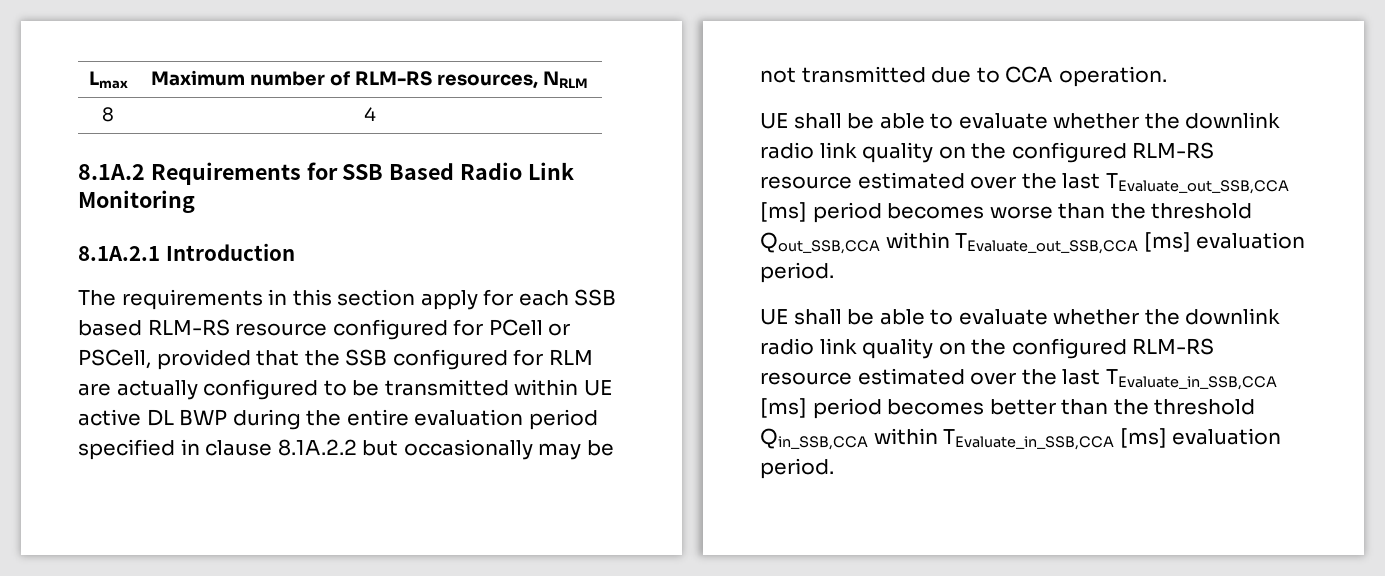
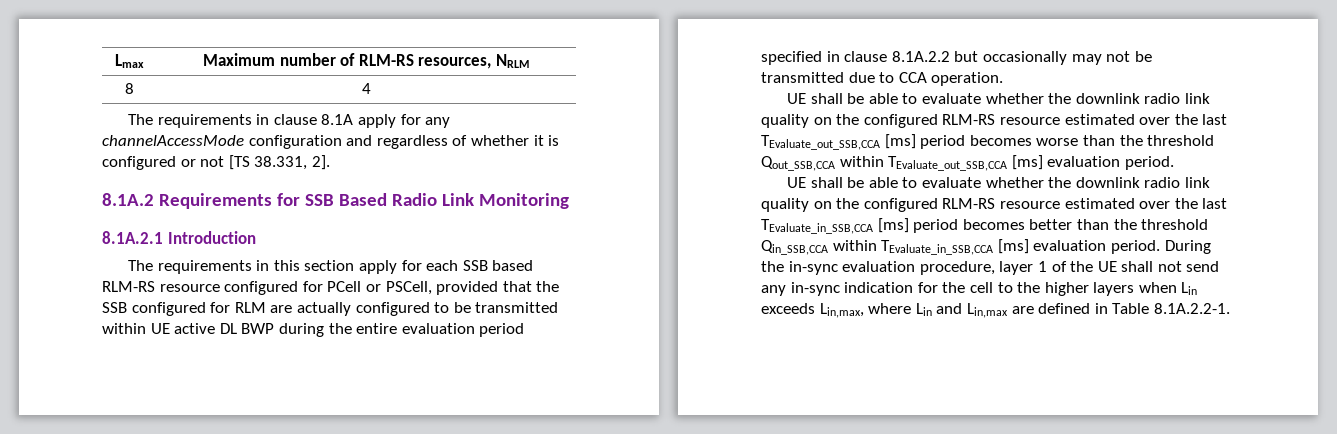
(376, 114) none -> [128,114,451,128] [102,135,560,149] [102,155,330,170] // The requirements in clause 8.1A apply for any channelAccessMode configuration and regardless of whether it is configured or not [TS 38.331, 2].
[586,440,614,456] [760,67,796,83] be not -> [1106,51,1152,62] not be
(834, 468) none -> [1164,240,1211,254] [761,261,1220,275] [761,282,1198,296] [761,303,1230,318] During the in-sync evaluation procedure, layer 1 of the UE shall not send any in-sync indication for the cell to the higher layers when Lin exceeds Lin,max, where Lin and Lin,max are defined in Table 8.1A.2.2-1.

